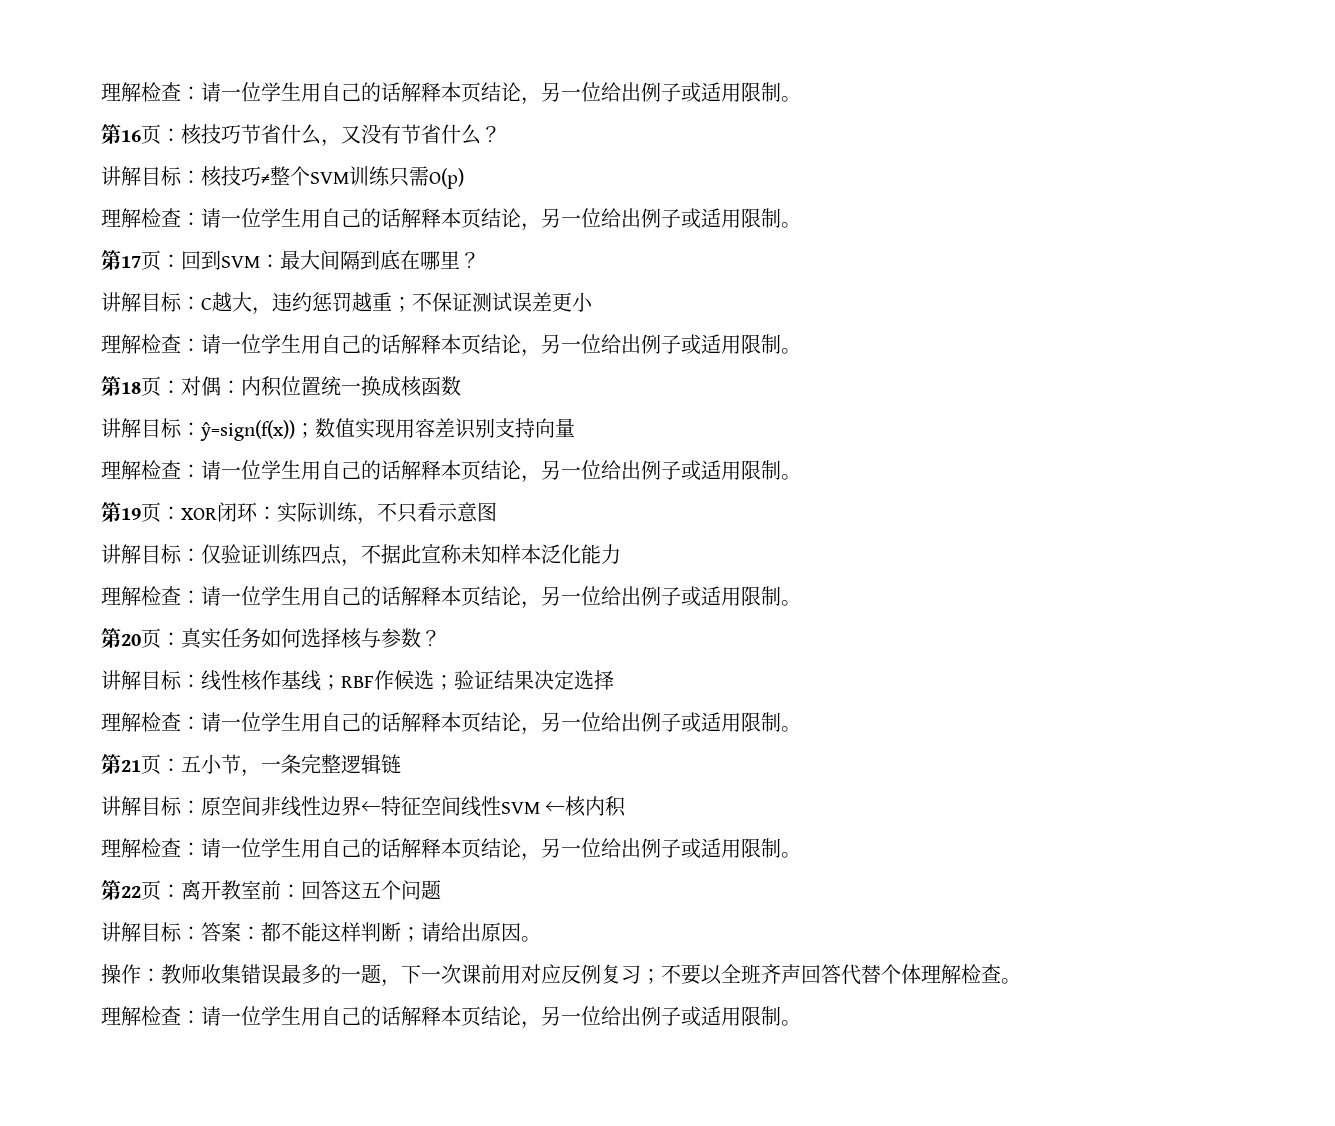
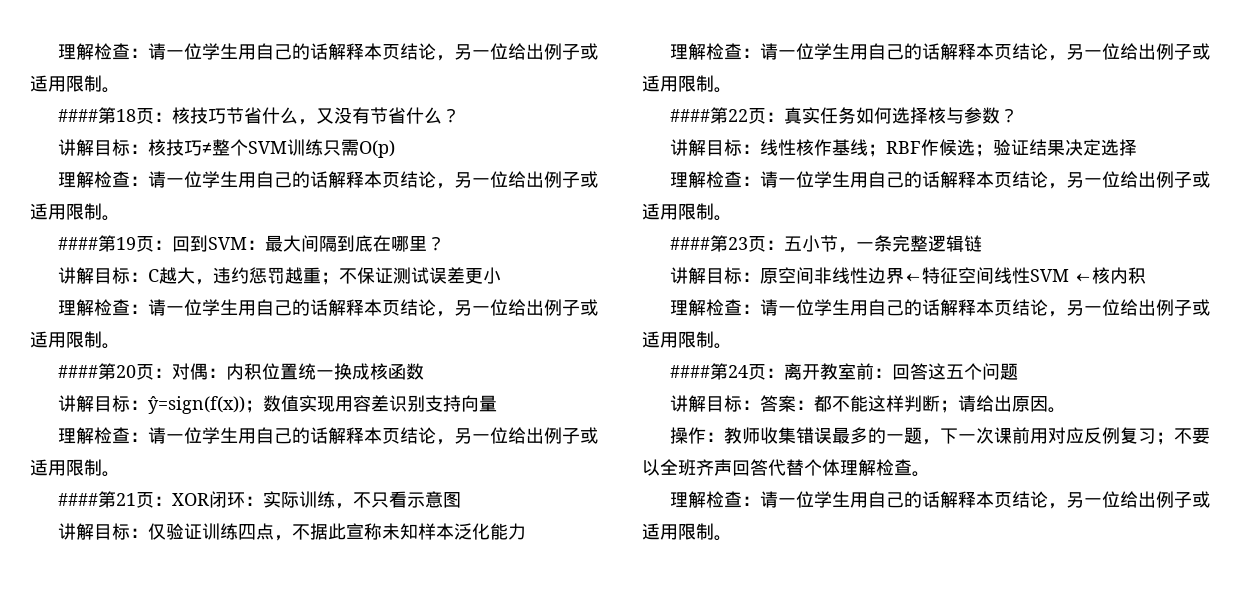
[101,124,141,144] 第16 -> [58,107,137,124] ####第18
[101,250,141,270] 第17 -> [58,235,137,252] ####第19
[101,376,141,396] 第18 -> [58,363,137,380] ####第20
[101,502,141,522] 第19 -> [58,491,137,508] ####第21
[101,628,141,648] 第20 -> [670,107,749,124] ####第22
[101,754,141,774] 第21 -> [670,235,749,252] ####第23
[101,880,141,900] 第22 -> [670,363,749,380] ####第24

